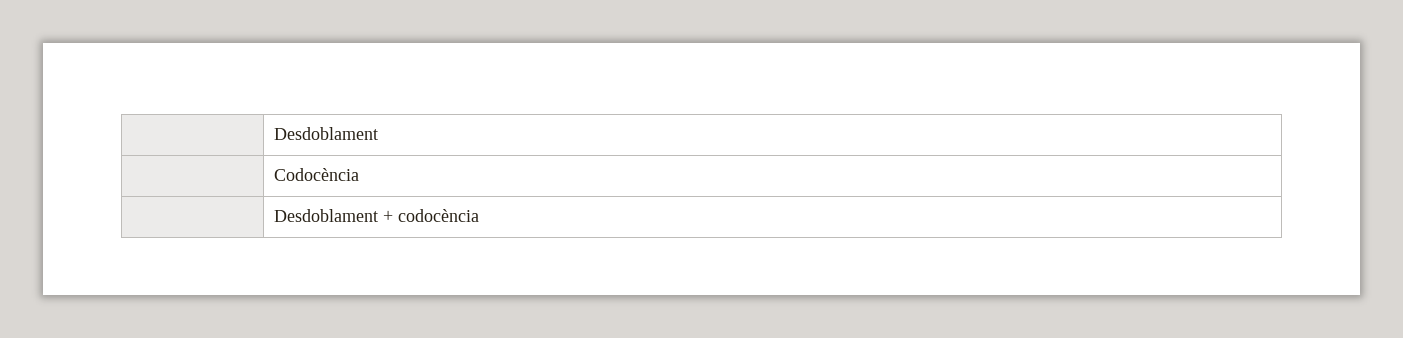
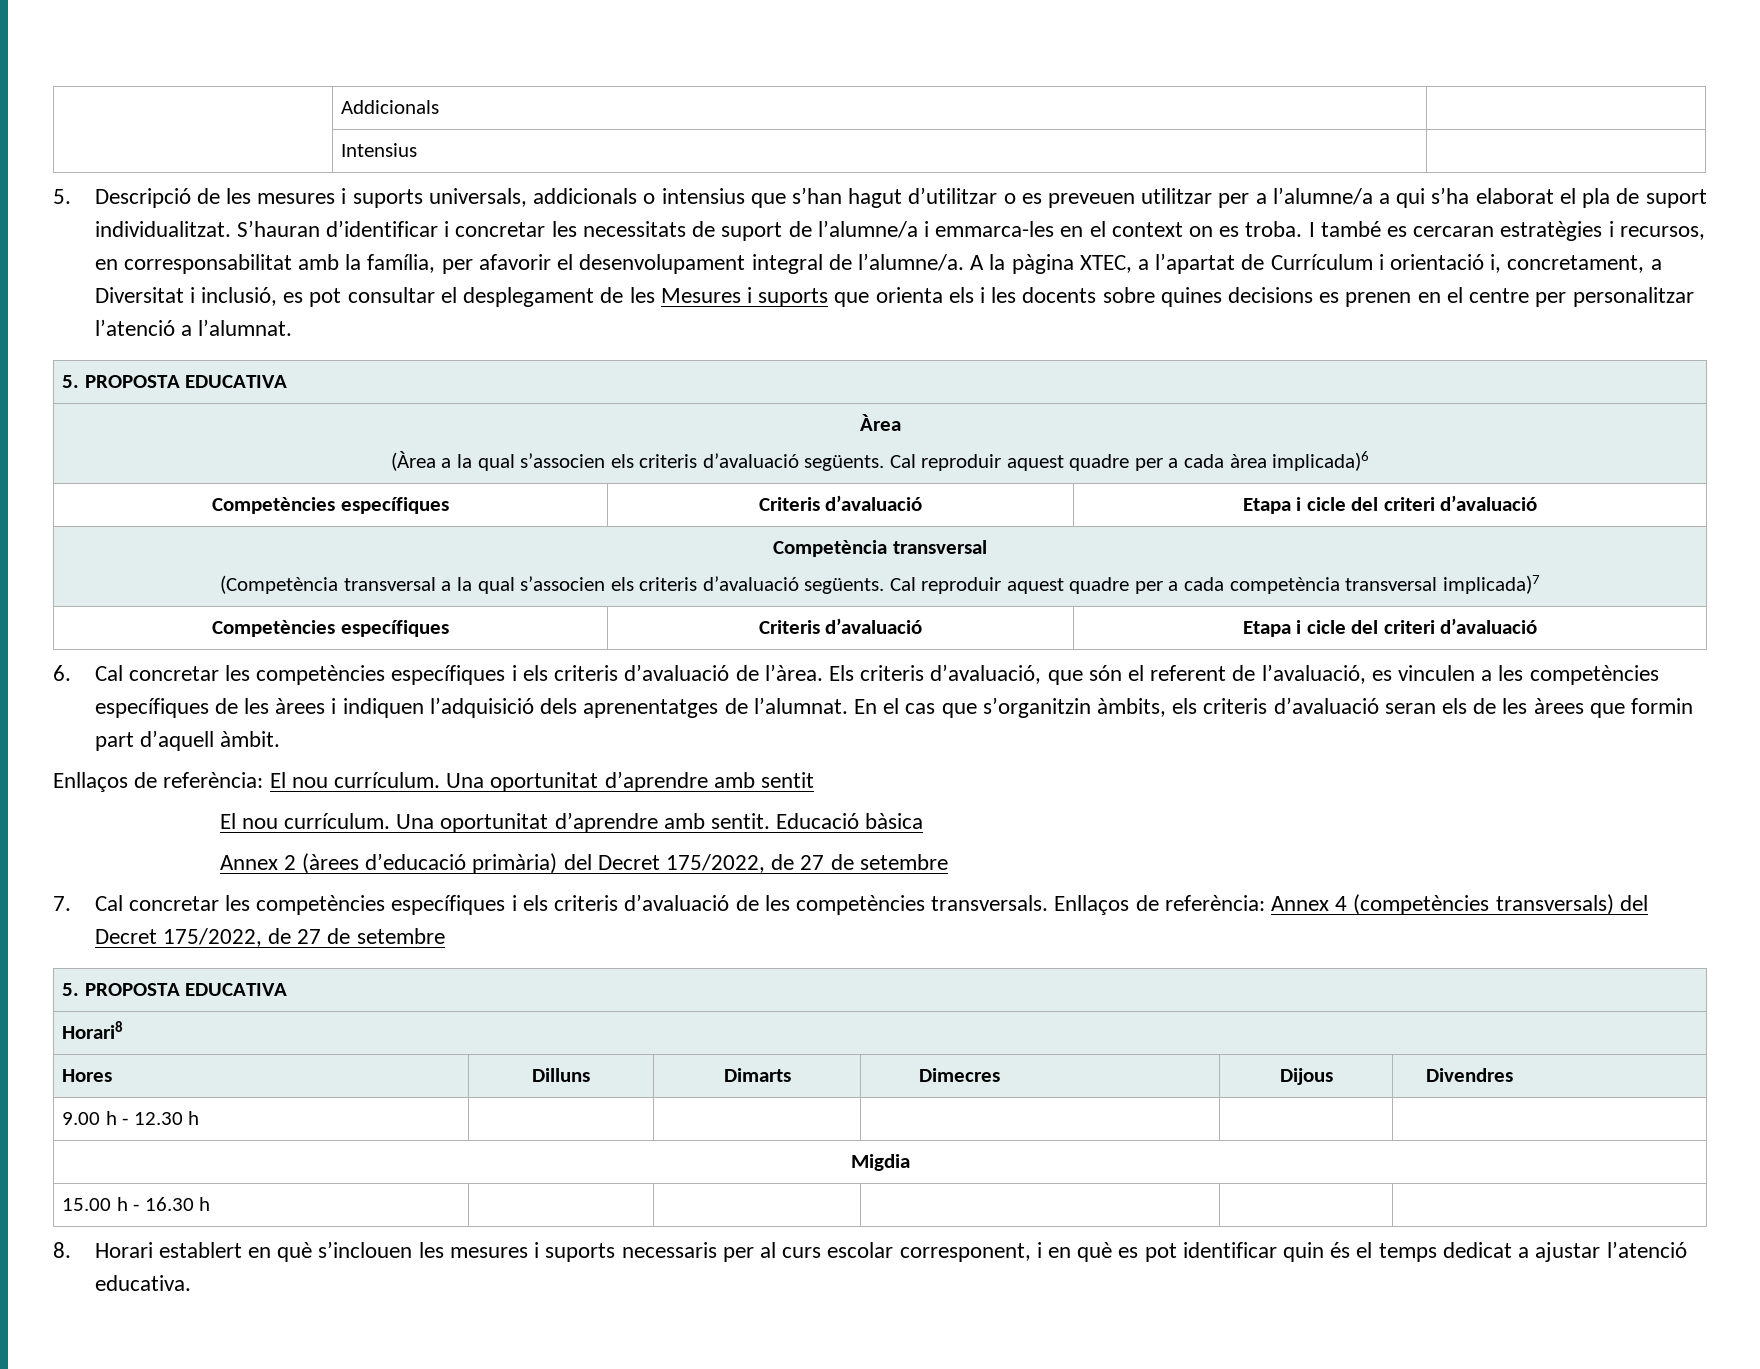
[274,127,379,140] [274,168,360,181] [274,209,480,222] | Desdoblament // | Codocència // | Desdoblament + codocència -> [341,100,440,114] [341,143,418,157] [53,187,1707,208] [94,220,1705,241] [94,253,1662,274] [94,287,1694,307] [94,319,293,336] [62,375,288,388] [859,414,901,431] [390,451,1370,471] [212,497,449,514] [758,495,923,511] [1242,495,1538,514] [773,540,987,557] [220,575,1540,594] [212,620,449,637] [758,618,923,634] [1242,618,1538,637] [53,664,1659,685] [94,697,1694,718] [94,730,281,751] [53,771,815,792] [219,812,924,833] [219,853,948,874] [53,894,1648,915] [94,928,445,947] [62,983,288,996] [62,1021,124,1039] [62,1069,113,1082] [532,1068,590,1082] [723,1068,791,1082] [919,1068,1001,1082] [1279,1068,1333,1085] [1426,1068,1514,1082] [62,1111,200,1125] [850,1154,910,1171] [62,1197,211,1211] [53,1241,1687,1262] [94,1275,191,1291] | Addicionals | // | Intensius | // 5. Descripció de les mesures i suports universals, addicionals o intensius que s’han hagut d’utilitzar o es preveuen utilitzar per a l’alumne/a a qui s’ha elaborat el pla de suport individualitzat. S’hauran d’identificar i concretar les necessitats de suport de l’alumne/a i emmarca-les en el context on es troba. I també es cercaran estratègies i recursos, en corresponsabilitat amb la família, per afavorir el desenvolupament integral de l’alumne/a. A la pàgina XTEC, a l’apartat de Currículum i orientació i, concretament, a Diversitat i inclusió, es pot consultar el desplegament de les Mesures i suports que orienta els i les docents sobre quines decisions es prenen en el centre per personalitzar l’atenció a l’alumnat. // 5. PROPOSTA EDUCATIVA // Àrea // (Àrea a la qual s’associen els criteris d’avaluació següents. Cal reproduir aquest quadre per a cada àrea implicada)6 // Competències específiques | Criteris d’avaluació | Etapa i cicle del criteri d’avaluació // Competència transversal // (Competència transversal a la qual s’associen els criteris d’avaluació següents. Cal reproduir aquest quadre per a cada competència transversal implicada)7 // Competències específiques | Criteris d’avaluació | Etapa i cicle del criteri d’avaluació // 6. Cal concretar les competències específiques i els criteris d’avaluació de l’àrea. Els criteris d’avaluació, que són el referent de l’avaluació, es vinculen a les competències específiques de les àrees i indiquen l’adquisició dels aprenentatges de l’alumnat. En el cas que s’organitzin àmbits, els criteris d’avaluació seran els de les àrees que formin part d’aquell àmbit. // Enllaços de referència: El nou currículum. Una oportunitat d’aprendre amb sentit // El nou currículum. Una oportunitat d’aprendre amb sentit. Educació bàsica // Annex 2 (àrees d’educació primària) del Decret 175/2022, de 27 de setembre // 7. Cal concretar les competències específiques i els criteris d’avaluació de les competències transversals. Enllaços de referència: Annex 4 (competències transversals) del Decret 175/2022, de 27 de setembre // 5. PROPOSTA EDUCATIVA // Horari8 // Hores | Dilluns | Dimarts | Dimecres | Dijous | Divendres // 9.00 h - 12.30 h | | | | | // Migdia // 15.00 h - 16.30 h | | | | | // 8. Horari establert en què s’inclouen les mesures i suports necessaris per al curs escolar corresponent, i en què es pot identificar quin és el temps dedicat a ajustar l’atenció educativa.

